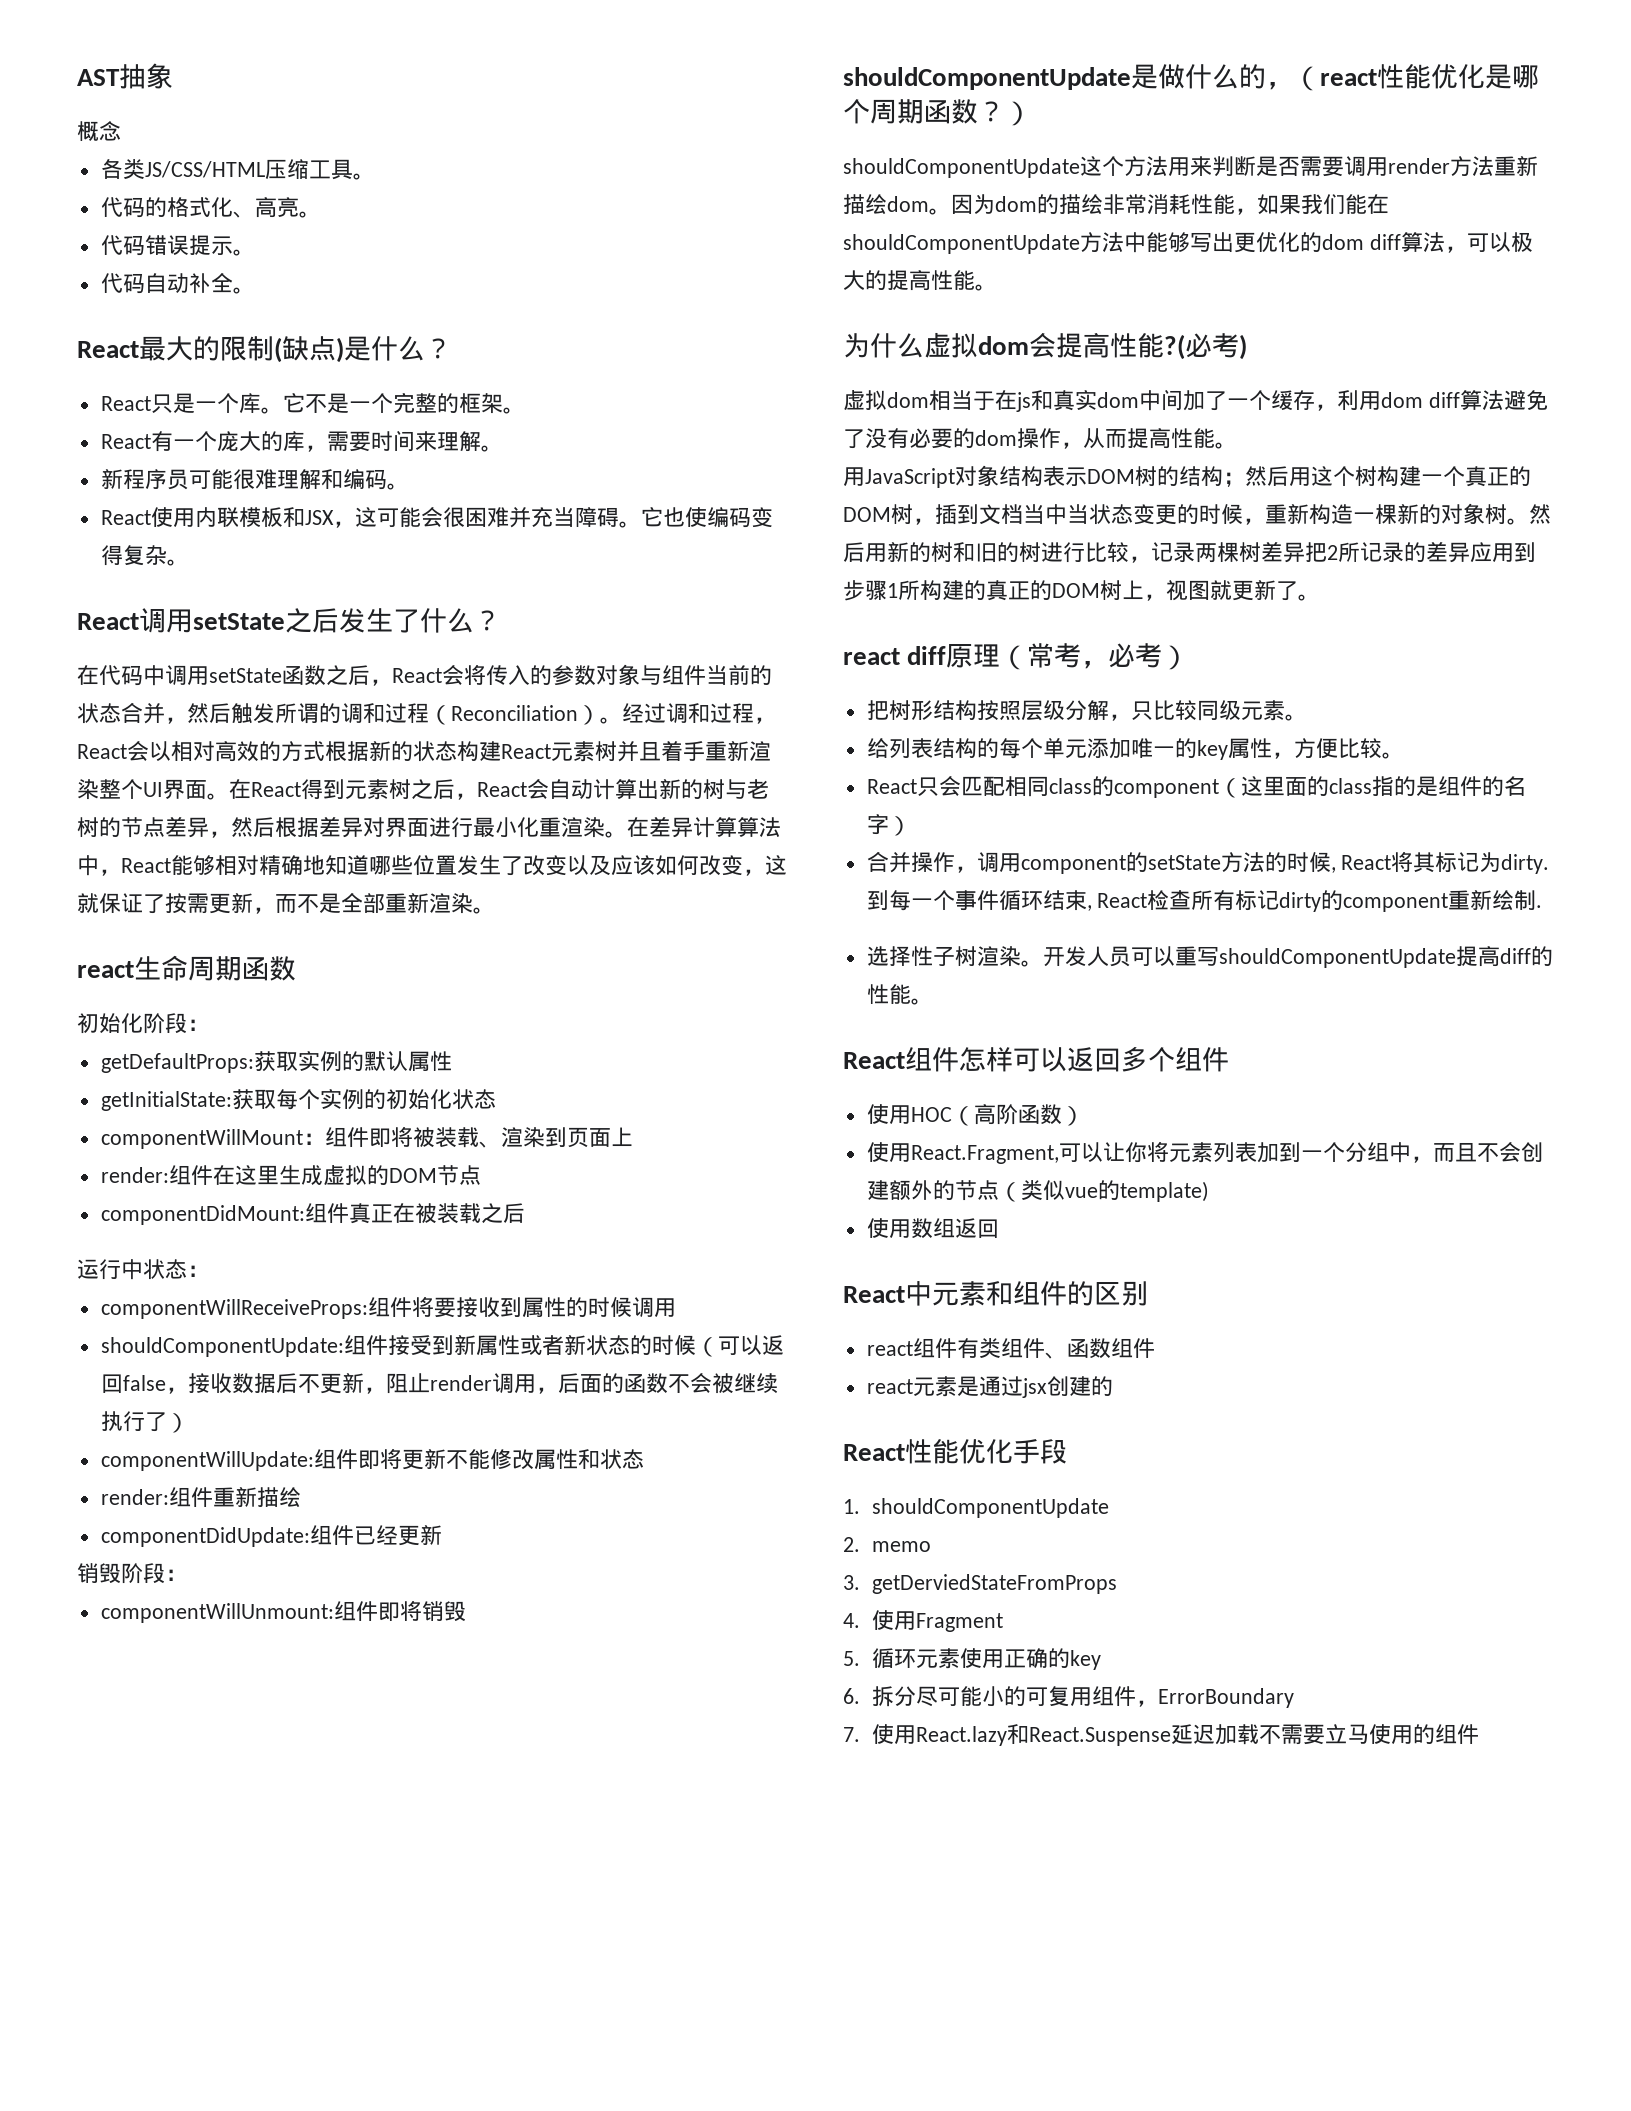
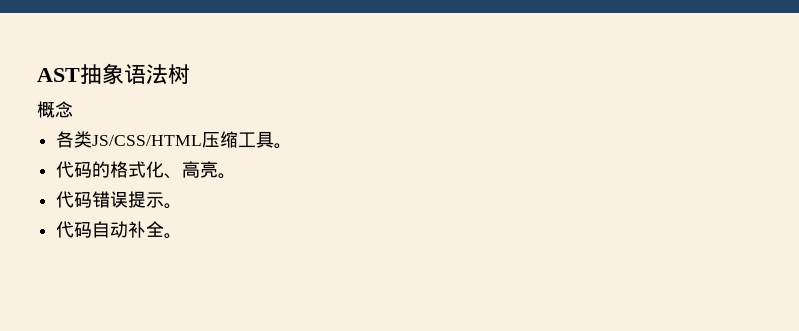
(173, 76) none -> [124,64,190,84] 语法树
[77,336,452,363] [100,392,525,414] [100,430,503,452] [100,469,409,490] [100,507,773,528] [100,545,189,566] [77,608,501,633] [77,664,772,686] [77,702,776,725] [77,741,771,762] [77,779,769,800] [77,816,781,838] [77,855,787,876] [77,893,495,914] [77,955,296,981] [77,1013,209,1034] [100,1051,452,1073] [100,1089,496,1111] [100,1126,633,1149] [100,1165,481,1186] [100,1203,525,1225] [77,1259,209,1280] [100,1296,676,1319] [100,1335,784,1357] [100,1373,778,1394] [100,1411,189,1433] [100,1448,644,1471] [100,1487,301,1508] [100,1525,442,1547] [77,1563,187,1584] [100,1600,466,1623] [843,64,1539,91] [843,99,1032,126] [843,156,1538,178] [843,194,1389,215] [843,232,1533,254] [843,270,997,291] [843,332,1247,360] [843,389,1548,412] [843,428,1237,449] [843,465,1531,488] [843,503,1551,525] [843,541,1536,563] [843,580,1320,601] [843,643,1190,670] [866,700,1307,721] [866,738,1404,760] [866,776,1526,798] [866,814,911,836] [866,851,1550,874] [866,890,1543,912] [866,946,1553,968] [866,984,933,1005] [843,1046,1229,1072] [866,1104,1084,1126] [866,1141,1543,1164] [866,1180,1209,1202] [866,1218,999,1239] [843,1281,1148,1306] [866,1338,1155,1359] [866,1376,1113,1398] [843,1439,1067,1464] [843,1498,1110,1518] [843,1537,932,1552] [843,1574,1118,1594] [843,1610,1004,1632] [843,1648,1102,1670] [843,1686,1295,1708] [843,1724,1480,1746] // React最大的限制(缺点)是什么？ // React只是一个库。它不是一个完整的框架。 // React有一个庞大的库，需要时间来理解。 // 新程序员可能很难理解和编码。 // React使用内联模板和JSX，这可能会很困难并充当障碍。它也使编码变得复杂。 // React调用setState之后发生了什么？ // 在代码中调用setState函数之后，React会将传入的参数对象与组件当前的状态合并，然后触发所谓的调和过程（Reconciliation）。经过调和过程，React会以相对高效的方式根据新的状态构建React元素树并且着手重新渲染整个UI界面。在React得到元素树之后，React会自动计算出新的树与老树的节点差异，然后根据差异对界面进行最小化重渲染。在差异计算算法中，React能够相对精确地知道哪些位置发生了改变以及应该如何改变，这就保证了按需更新，而不是全部重新渲染。 // react生命周期函数 // 初始化阶段： // getDefaultProps:获取实例的默认属性 // getInitialState:获取每个实例的初始化状态 // componentWillMount：组件即将被装载、渲染到页面上 // render:组件在这里生成虚拟的DOM节点 // componentDidMount:组件真正在被装载之后 // 运行中状态： // componentWillReceiveProps:组件将要接收到属性的时候调用 // shouldComponentUpdate:组件接受到新属性或者新状态的时候（可以返回false，接收数据后不更新，阻止render调用，后面的函数不会被继续执行了） // componentWillUpdate:组件即将更新不能修改属性和状态 // render:组件重新描绘 // componentDidUpdate:组件已经更新 // 销毁阶段： // componentWillUnmount:组件即将销毁 // shouldComponentUpdate是做什么的，（react性能优化是哪个周期函数？） // shouldComponentUpdate这个方法用来判断是否需要调用render方法重新描绘dom。因为dom的描绘非常消耗性能，如果我们能在shouldComponentUpdate方法中能够写出更优化的dom diff算法，可以极大的提高性能。 // 为什么虚拟dom会提高性能?(必考) // 虚拟dom相当于在js和真实dom中间加了一个缓存，利用dom diff算法避免了没有必要的dom操作，从而提高性能。 // 用JavaScript对象结构表示DOM树的结构；然后用这个树构建一个真正的DOM树，插到文档当中当状态变更的时候，重新构造一棵新的对象树。然后用新的树和旧的树进行比较，记录两棵树差异把2所记录的差异应用到步骤1所构建的真正的DOM树上，视图就更新了。 // react diff原理（常考，必考） // 把树形结构按照层级分解，只比较同级元素。 // 给列表结构的每个单元添加唯一的key属性，方便比较。 // React只会匹配相同class的component（这里面的class指的是组件的名字） // 合并操作，调用component的setState方法的时候, React将其标记为dirty.到每一个事件循环结束, React检查所有标记dirty的component重新绘制. // 选择性子树渲染。开发人员可以重写shouldComponentUpdate提高diff的性能。 // React组件怎样可以返回多个组件 // 使用HOC（高阶函数） // 使用React.Fragment,可以让你将元素列表加到一个分组中，而且不会创建额外的节点（类似vue的template) // 使用数组返回 // React中元素和组件的区别 // react组件有类组件、函数组件 // react元素是通过jsx创建的 // React性能优化手段 // 1. shouldComponentUpdate // 2. memo // 3. getDerviedStateFromProps // 4.使用Fragment // 5.循环元素使用正确的key // 6.拆分尽可能小的可复用组件，ErrorBoundary // 7.使用React.lazy和React.Suspense延迟加载不需要立马使用的组件 -> (183, 236) none

